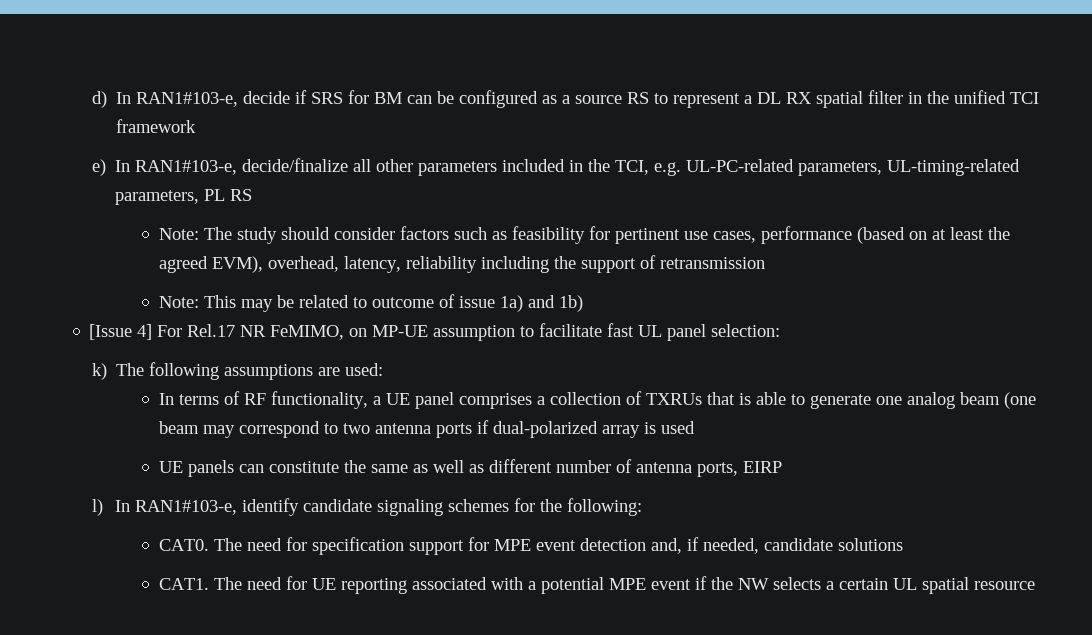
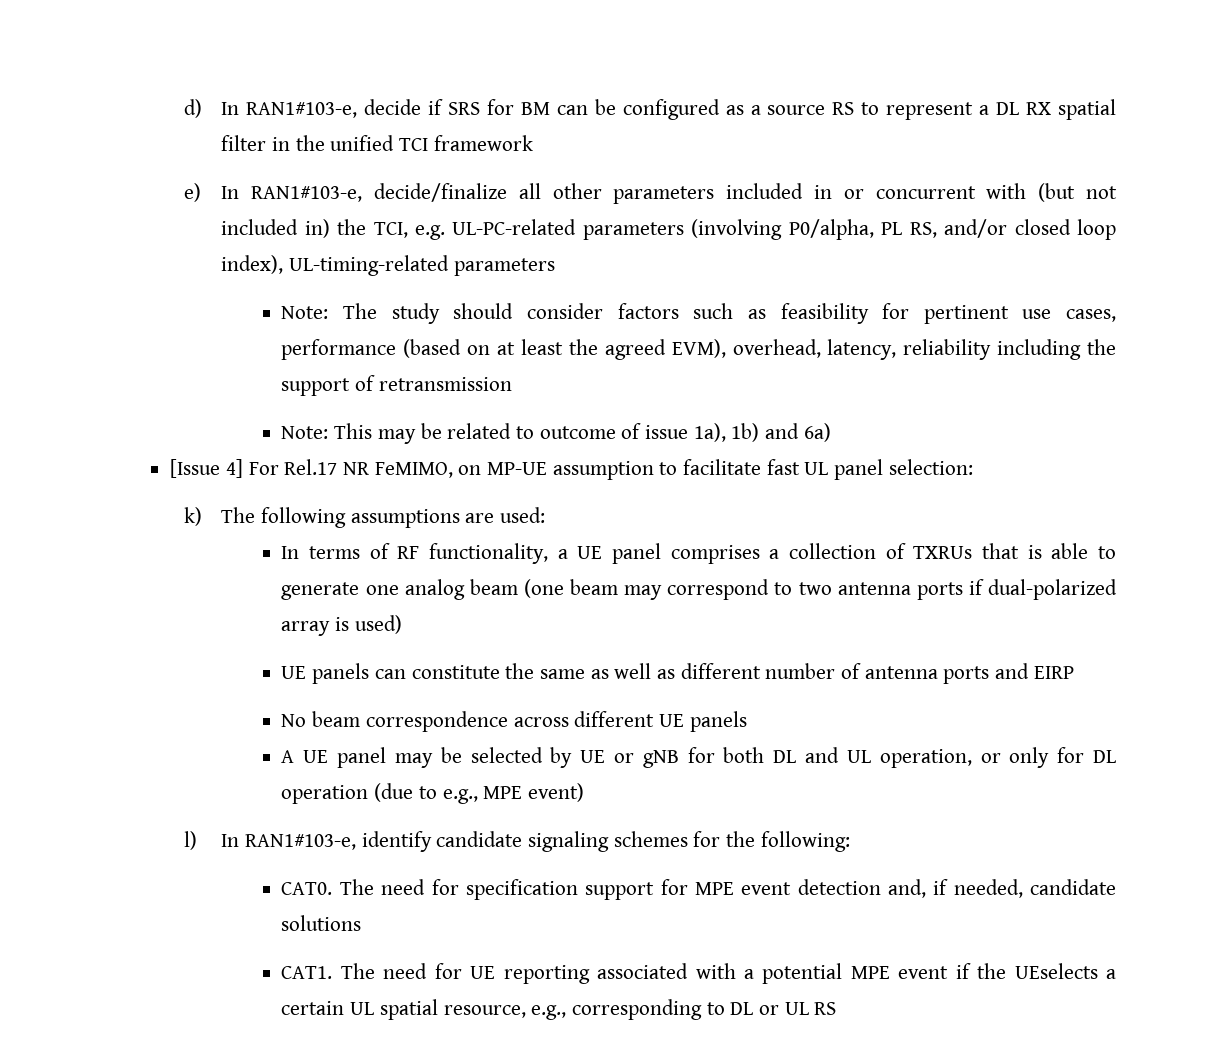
[588,159,1021,176] [115,189,253,205] the TCI, e.g. UL-PC-related parameters, UL-timing-related parameters, PL RS -> [843,183,1117,202] [221,219,1116,240] [221,255,555,276] or concurrent with (but not included in) the TCI, e.g. UL-PC-related parameters (involving P0/alpha, PL RS, and/or closed loop index), UL-timing-related parameters
[499,295,583,312] 1a) and 1b) -> [693,423,831,442] 1a), 1b) and 6a)
[660,421,695,434] used -> [354,615,402,634] used)
[696,462,738,477] ports, -> [943,663,1029,684] ports and
(782, 467) none -> [281,711,747,732] [281,747,1117,768] [281,783,584,804] // No beam correspondence across different UE panels // A UE panel may be selected by UE or gNB for both DL and UL operation, or only for DL operation (due to e.g., MPE event)
[737,577,821,590] NW selects -> [1014,963,1098,979] UEselects
[973,581,1035,590] resource -> [443,999,837,1020] resource, e.g., corresponding to DL or UL RS

